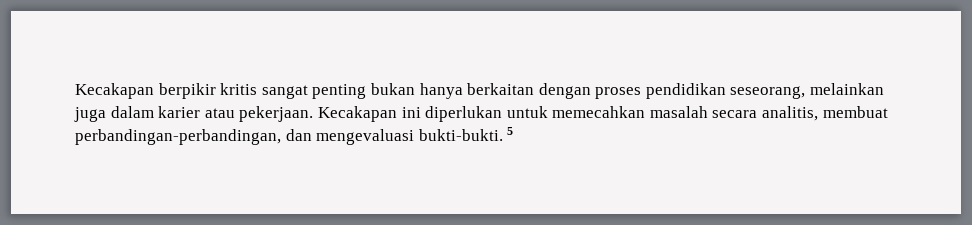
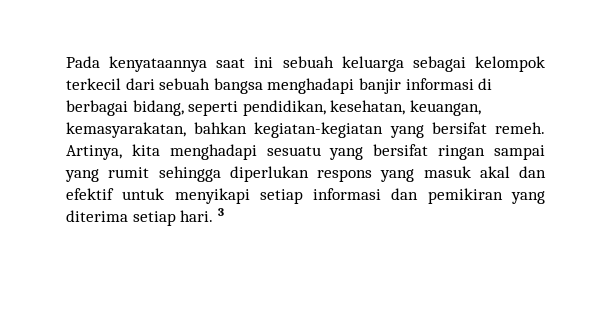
[75,83,885,99] [74,106,888,122] [75,127,514,145] Kecakapan berpikir kritis sangat penting bukan hanya berkaitan dengan proses pendidikan seseorang, melainkan juga dalam karier atau pekerjaan. Kecakapan ini diperlukan untuk memecahkan masalah secara analitis, membuat perbandingan-perbandingan, dan mengevaluasi bukti-bukti. 5 -> [66,56,545,72] [66,78,493,94] [66,100,481,116] [66,122,545,138] [66,144,545,160] [65,166,546,182] [66,188,545,204] [66,208,224,226] Pada kenyataannya saat ini sebuah keluarga sebagai kelompok terkecil dari sebuah bangsa menghadapi banjir informasi di berbagai bidang, seperti pendidikan, kesehatan, keuangan, kemasyarakatan, bahkan kegiatan-kegiatan yang bersifat remeh. Artinya, kita menghadapi sesuatu yang bersifat ringan sampai yang rumit sehingga diperlukan respons yang masuk akal dan efektif untuk menyikapi setiap informasi dan pemikiran yang diterima setiap hari. 3

